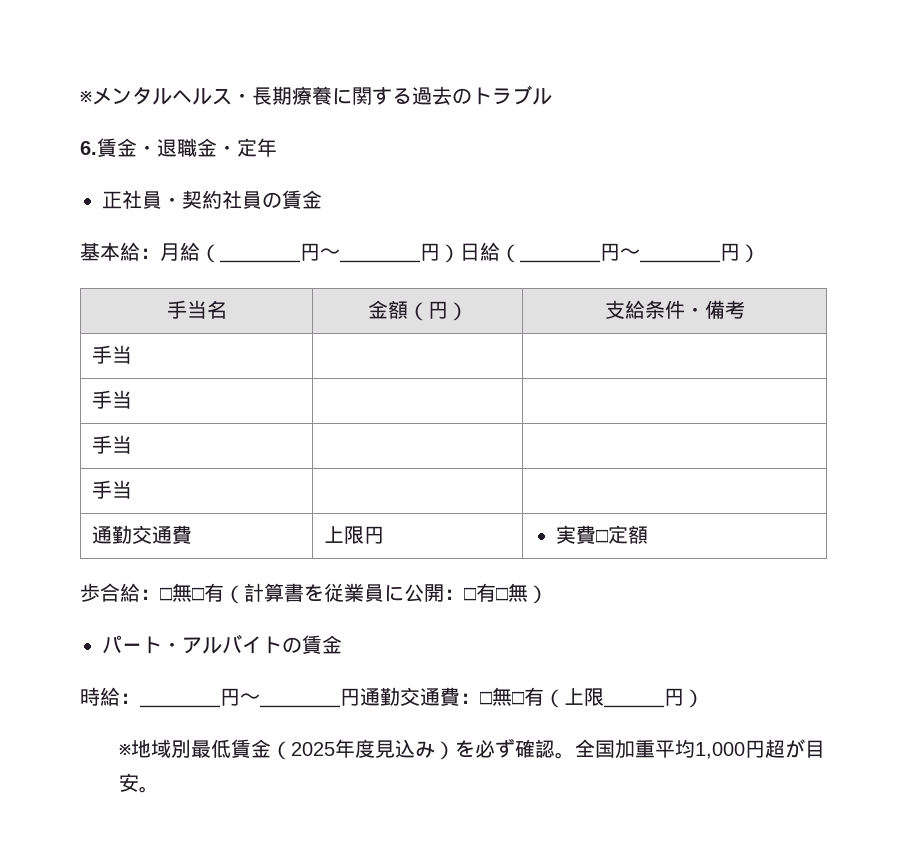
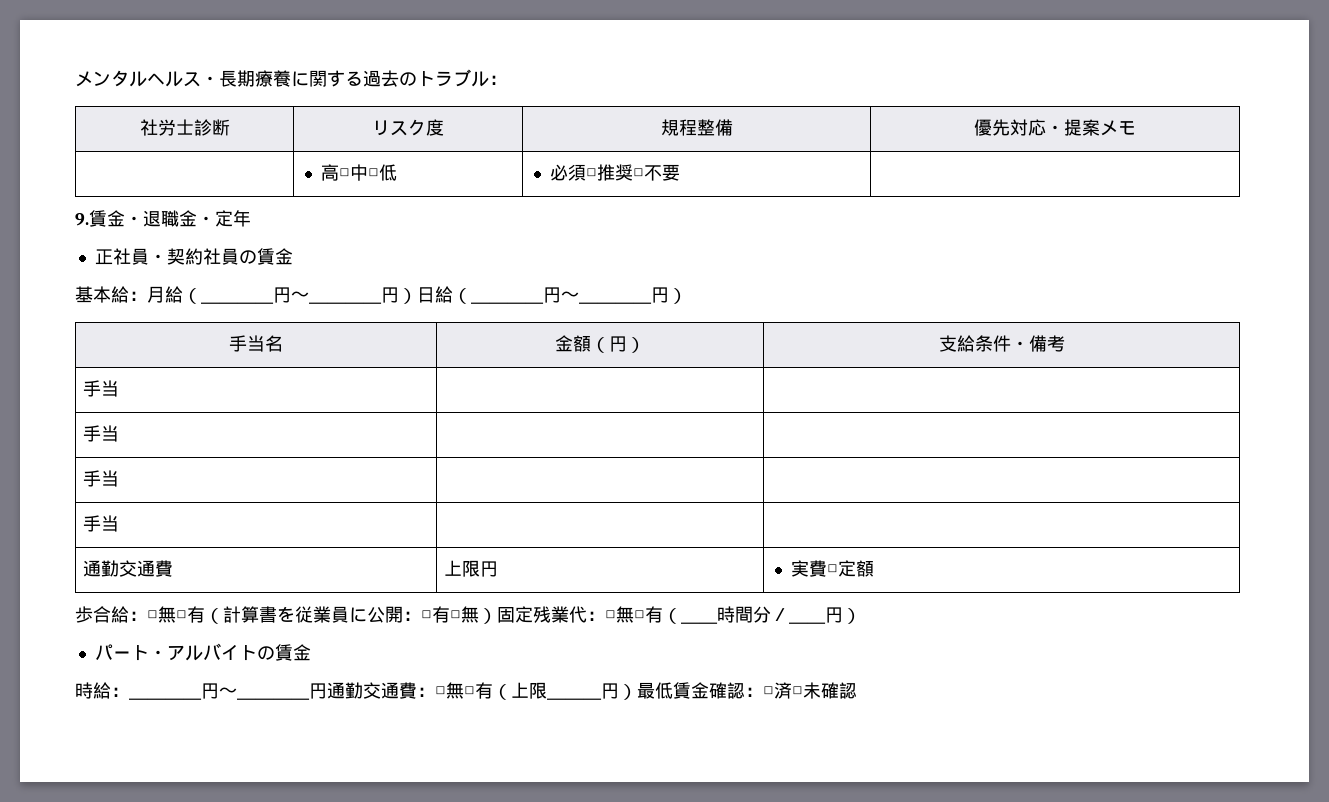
[80,91,92,103] ※ -> (75, 79) none
[80,141,97,155] // 6. -> [489,75,507,85] [139,119,230,136] [371,119,444,136] [660,119,733,136] [974,119,1136,136] [321,164,398,181] [550,164,681,181] [75,213,89,226] ： // 社労士診断 | リスク度 | 規程整備 | 優先対応・提案メモ // | 高□中□低 | 必須□推奨□不要 | // 9.
(548, 594) none -> [497,606,789,624] [789,607,861,624] 固定残業代：□無□有（＿＿時間分／＿＿円）
[119,738,826,760] [119,773,160,793] // ※地域別最低賃金（2025年度見込み）を必ず確認。全国加重平均1,000円超が目安。 -> [637,682,857,699] 最低賃金確認：□済□未確認

